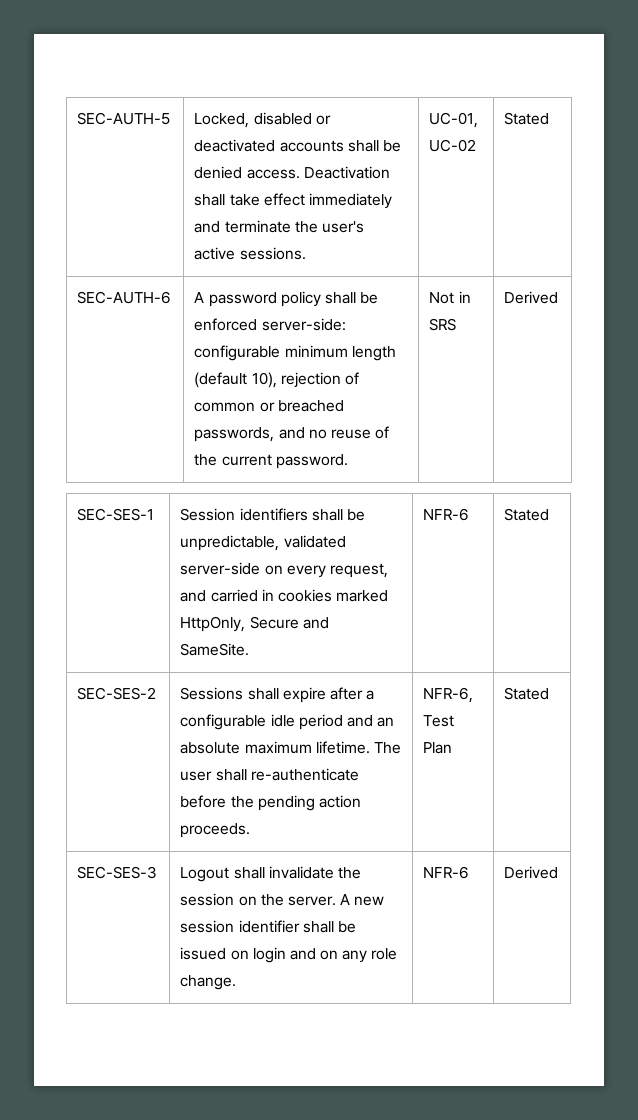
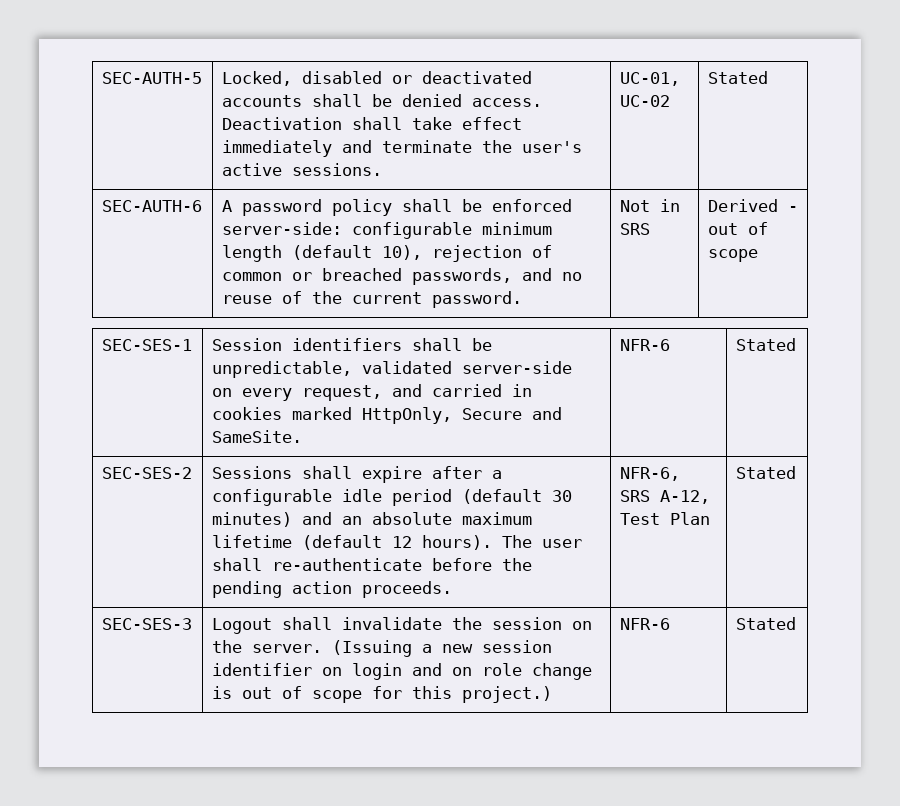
(559, 297) none -> [787,206,798,212] [707,222,768,235] [707,249,758,262] - out of scope
(343, 722) none -> [461,489,572,504] [211,512,292,527] (default 30 minutes)
[315,741,370,754] lifetime. -> [211,535,492,550] lifetime (default 12 hours).
(474, 695) none -> [619,490,710,504] SRS A-12,
[340,894,351,905] A -> [331,640,432,657] (Issuing a
[302,921,356,933] [180,947,227,960] shall be issued -> (312, 669) none
[342,948,398,963] [180,975,237,990] [423,866,470,879] [504,866,559,879] any role change. | NFR-6 | Derived -> [481,663,592,680] [211,686,552,703] [619,618,670,630] [735,617,796,630] role change is out of scope for this project.) | NFR-6 | Stated

